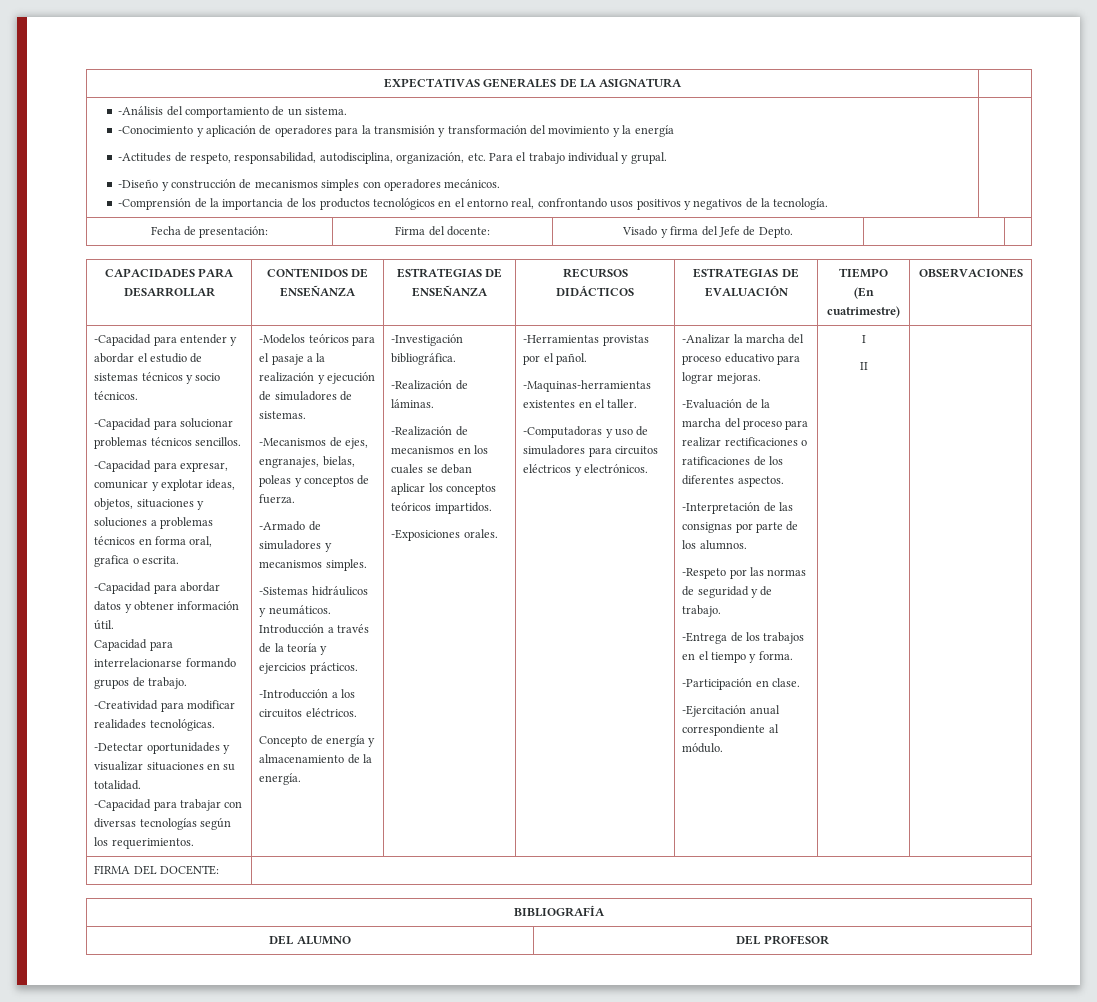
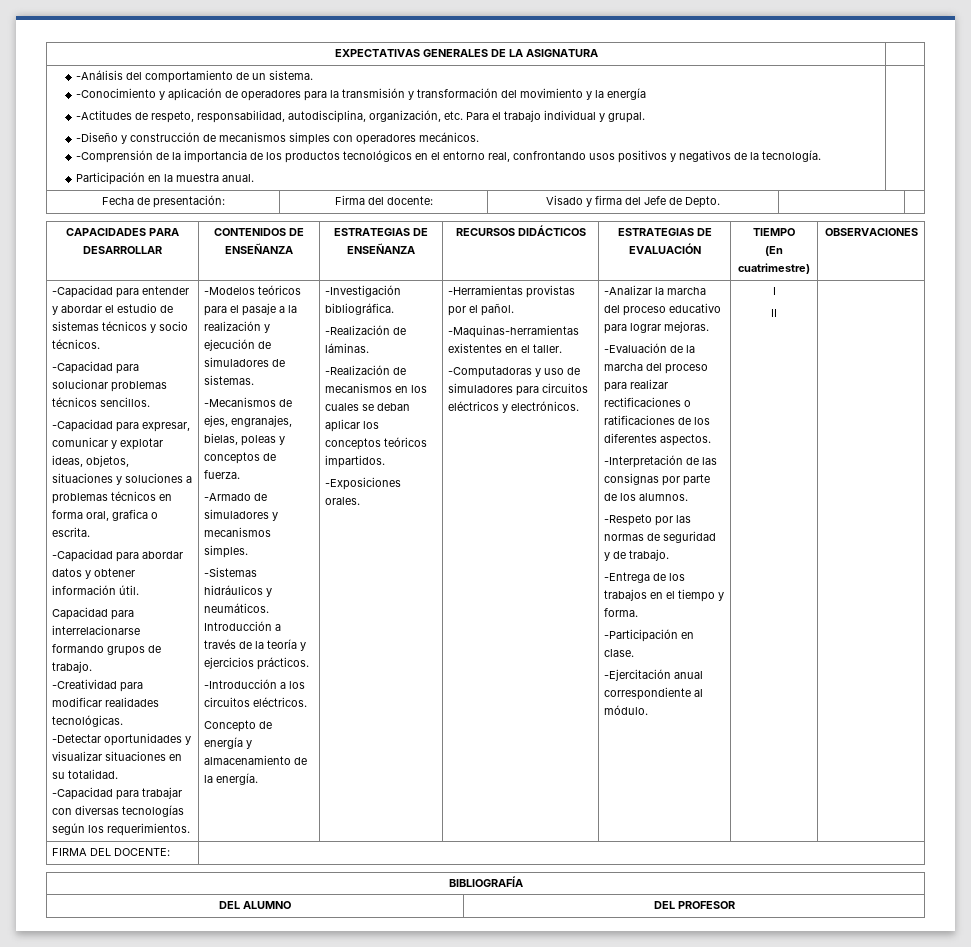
(829, 204) none -> [76,172,255,185] // Participación en la muestra anual.

